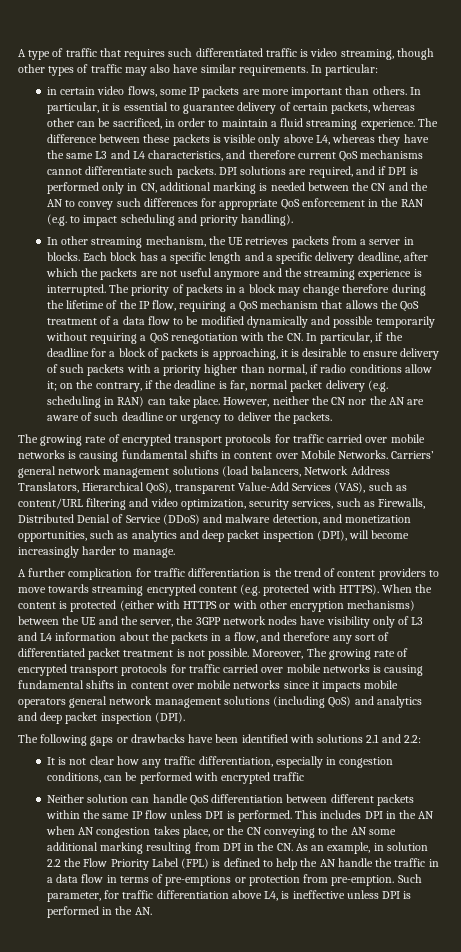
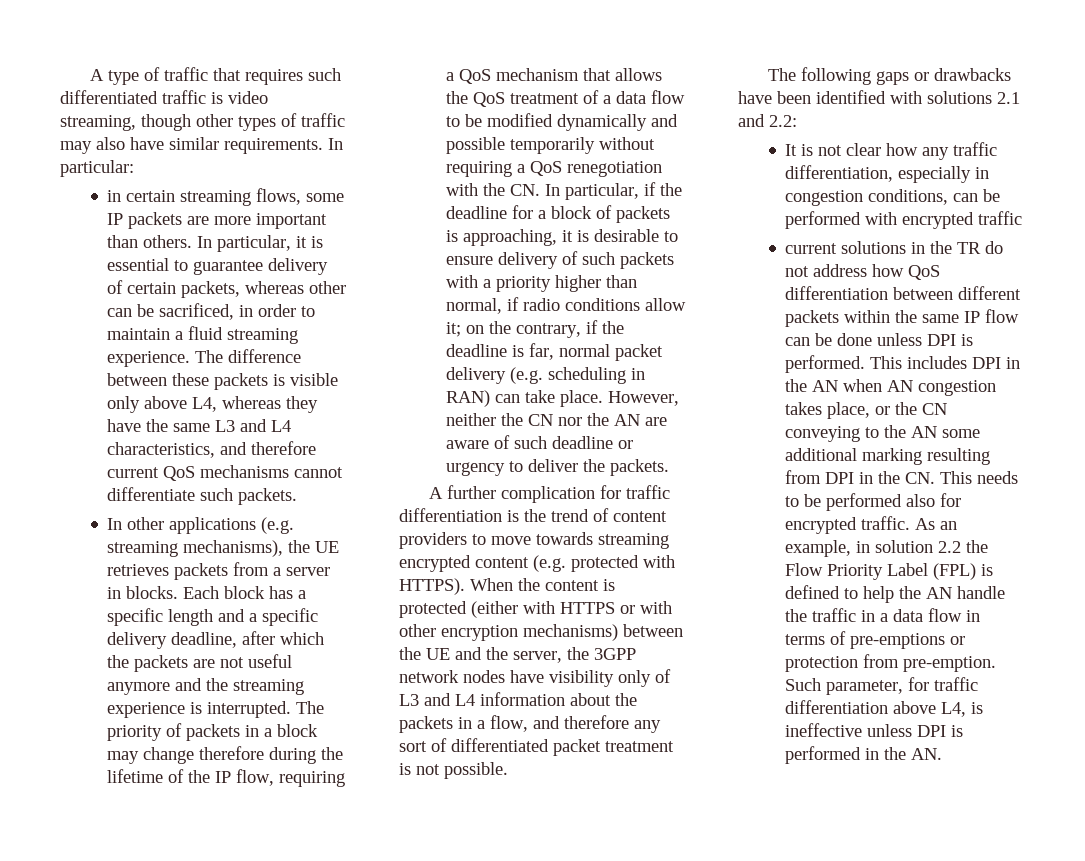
[97,86,125,95] video -> [180,190,252,206] streaming
[218,166,418,178] [46,182,428,194] [46,198,424,210] [46,214,294,226] [46,236,206,248] DPI solutions are required, and if DPI is performed only in CN, additional marking is needed between the CN and the AN to convey such differences for appropriate QoS enforcement in the RAN (e.g. to impact scheduling and priority handling). // In other streaming mechanism, -> [107,517,295,534] [107,540,284,557] // In other applications (e.g. streaming mechanisms),
[18,434,425,446] [18,450,435,462] [18,466,390,478] [18,482,407,494] [18,498,426,510] [18,514,412,525] [18,530,410,542] [18,546,175,558] // The growing rate of encrypted transport protocols for traffic carried over mobile networks is causing fundamental shifts in content over Mobile Networks. Carriers’ general network management solutions (load balancers, Network Address Translators, Hierarchical QoS), transparent Value-Add Services (VAS), such as content/URL filtering and video optimization, security services, such as Firewalls, Distributed Denial of Service (DDoS) and malware detection, and monetization opportunities, such as analytics and deep packet inspection (DPI), will become increasingly harder to manage. -> (670, 467) none
[252,648,409,660] [18,664,424,676] [18,680,399,692] [18,696,422,708] [18,712,185,724] Moreover, The growing rate of encrypted transport protocols for traffic carried over mobile networks is causing fundamental shifts in content over mobile networks since it impacts mobile operators general network management solutions (including QoS) and analytics and deep packet inspection (DPI). -> (508, 770) none
[46,794,188,803] Neither solution can handle -> [785,241,1004,254] [785,264,905,277] current solutions in the TR do not address how
(167, 814) none -> [785,333,873,346] can be done
(293, 847) none -> [940,471,1019,484] [785,493,962,511] [785,516,911,534] This needs to be performed also for encrypted traffic.

